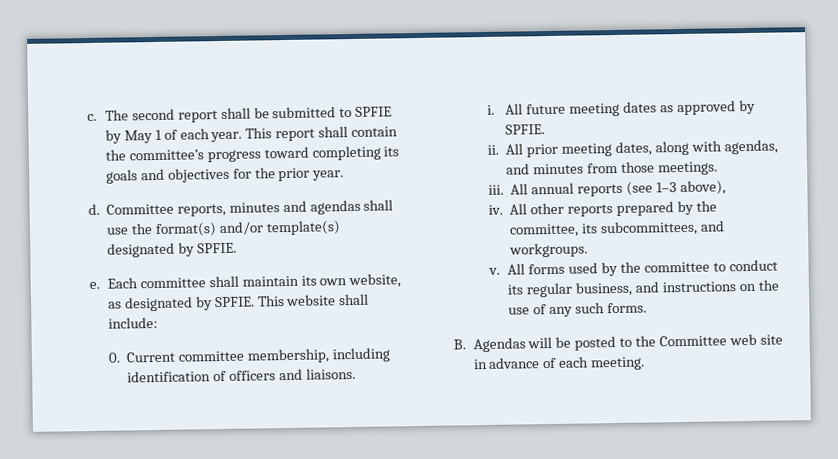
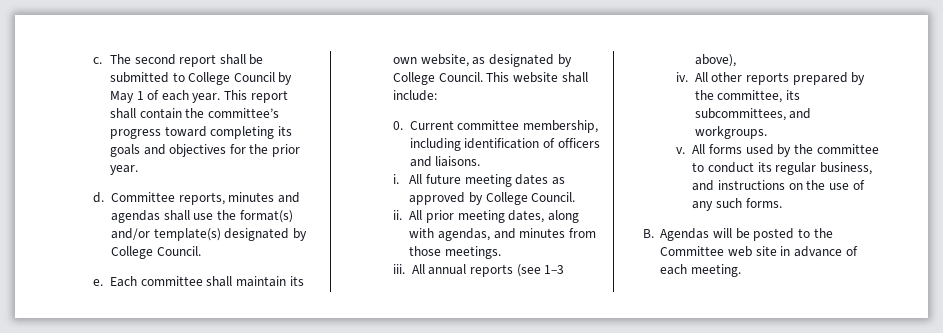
[355,106,393,117] SPFIE -> [188,72,275,85] College Council
[196,242,237,254] SPFIE. -> [110,246,201,259] College Council.
[214,296,255,308] SPFIE. -> [392,72,483,85] College Council.
[505,124,546,135] SPFIE. -> [485,192,576,205] College Council.

